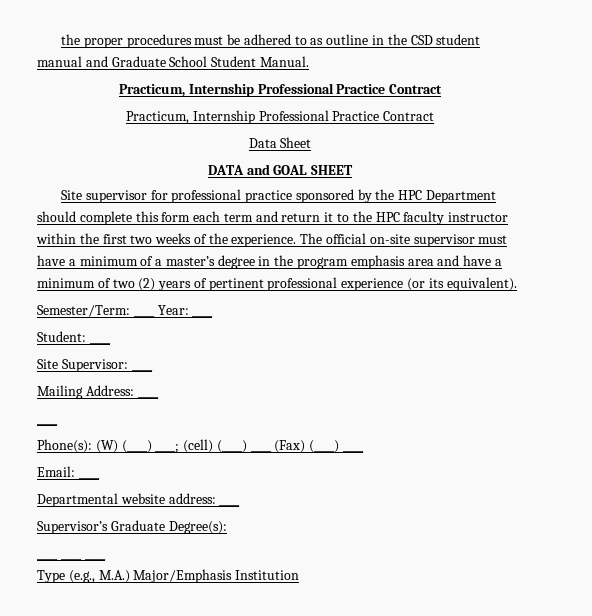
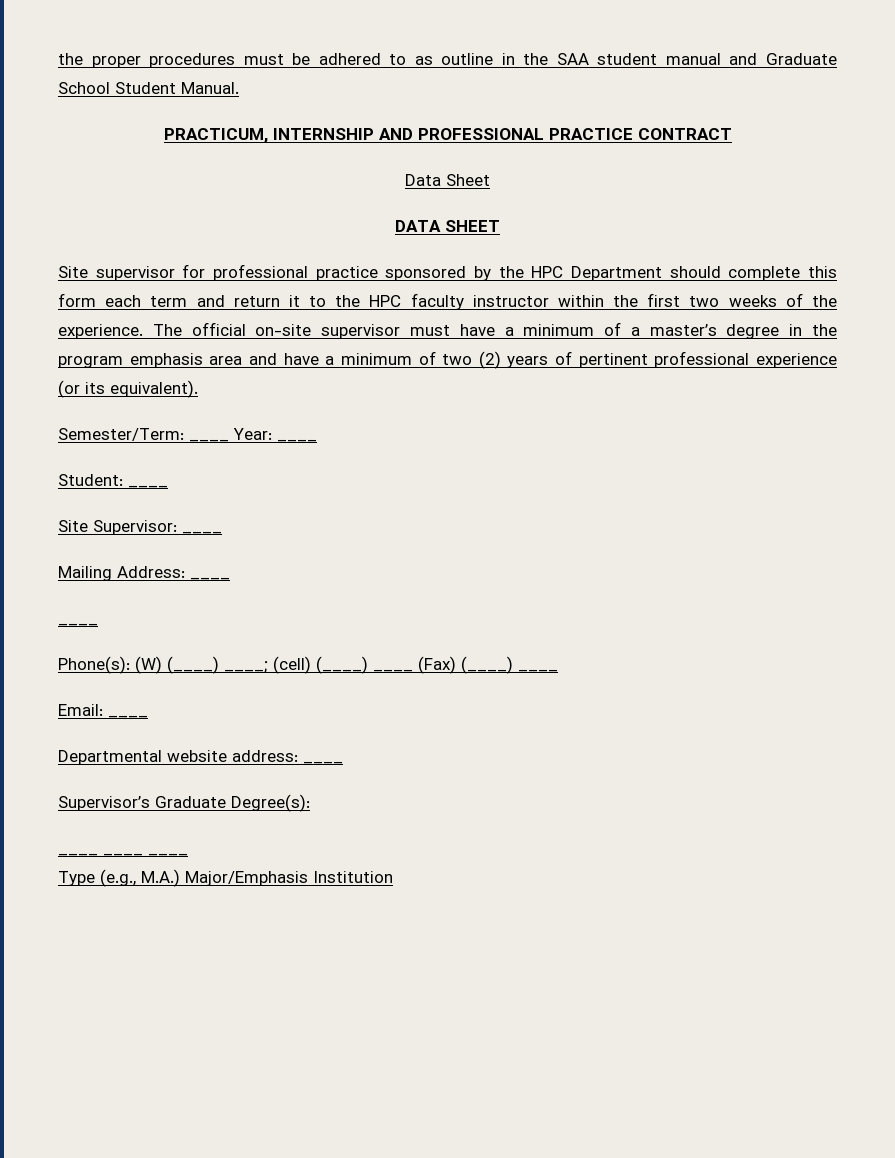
[410,35,433,45] CSD -> [556,53,589,65] SAA
[118,83,443,97] [125,110,435,124] Practicum, Internship Professional Practice Contract // Practicum, Internship Professional Practice Contract -> [163,128,732,143] PRACTICUM, INTERNSHIP AND PROFESSIONAL PRACTICE CONTRACT
[246,164,308,175] and GOAL -> (441, 226) none

